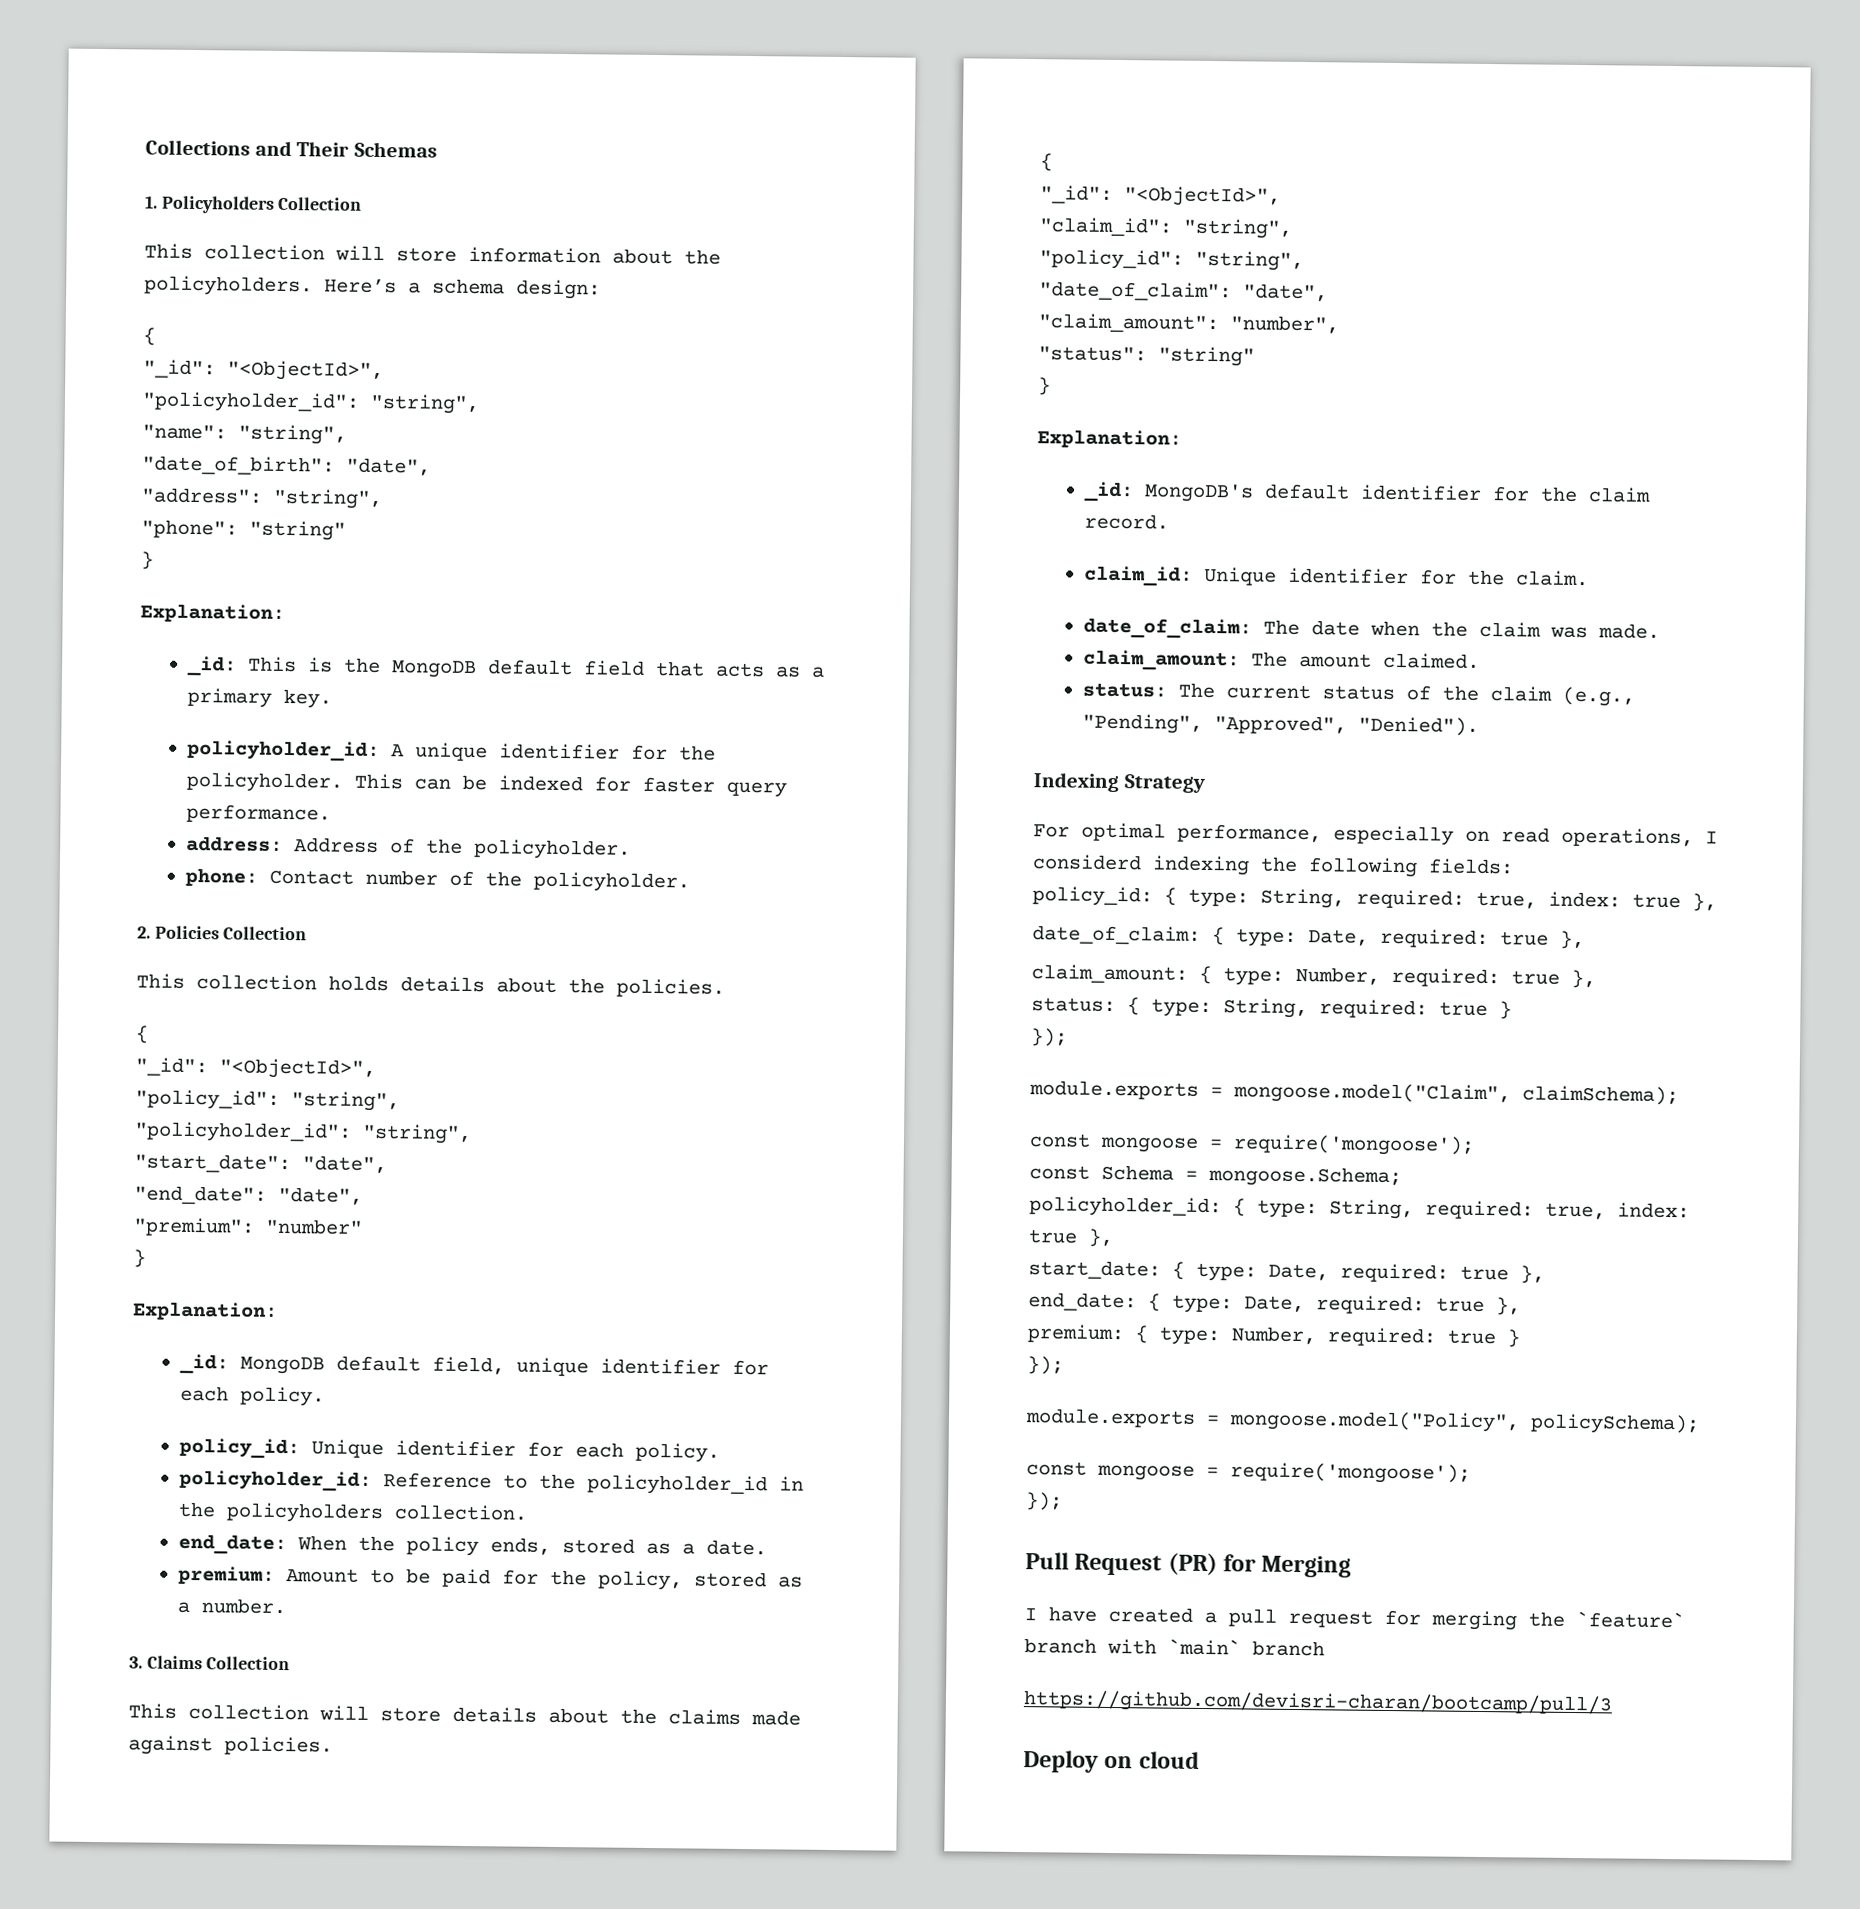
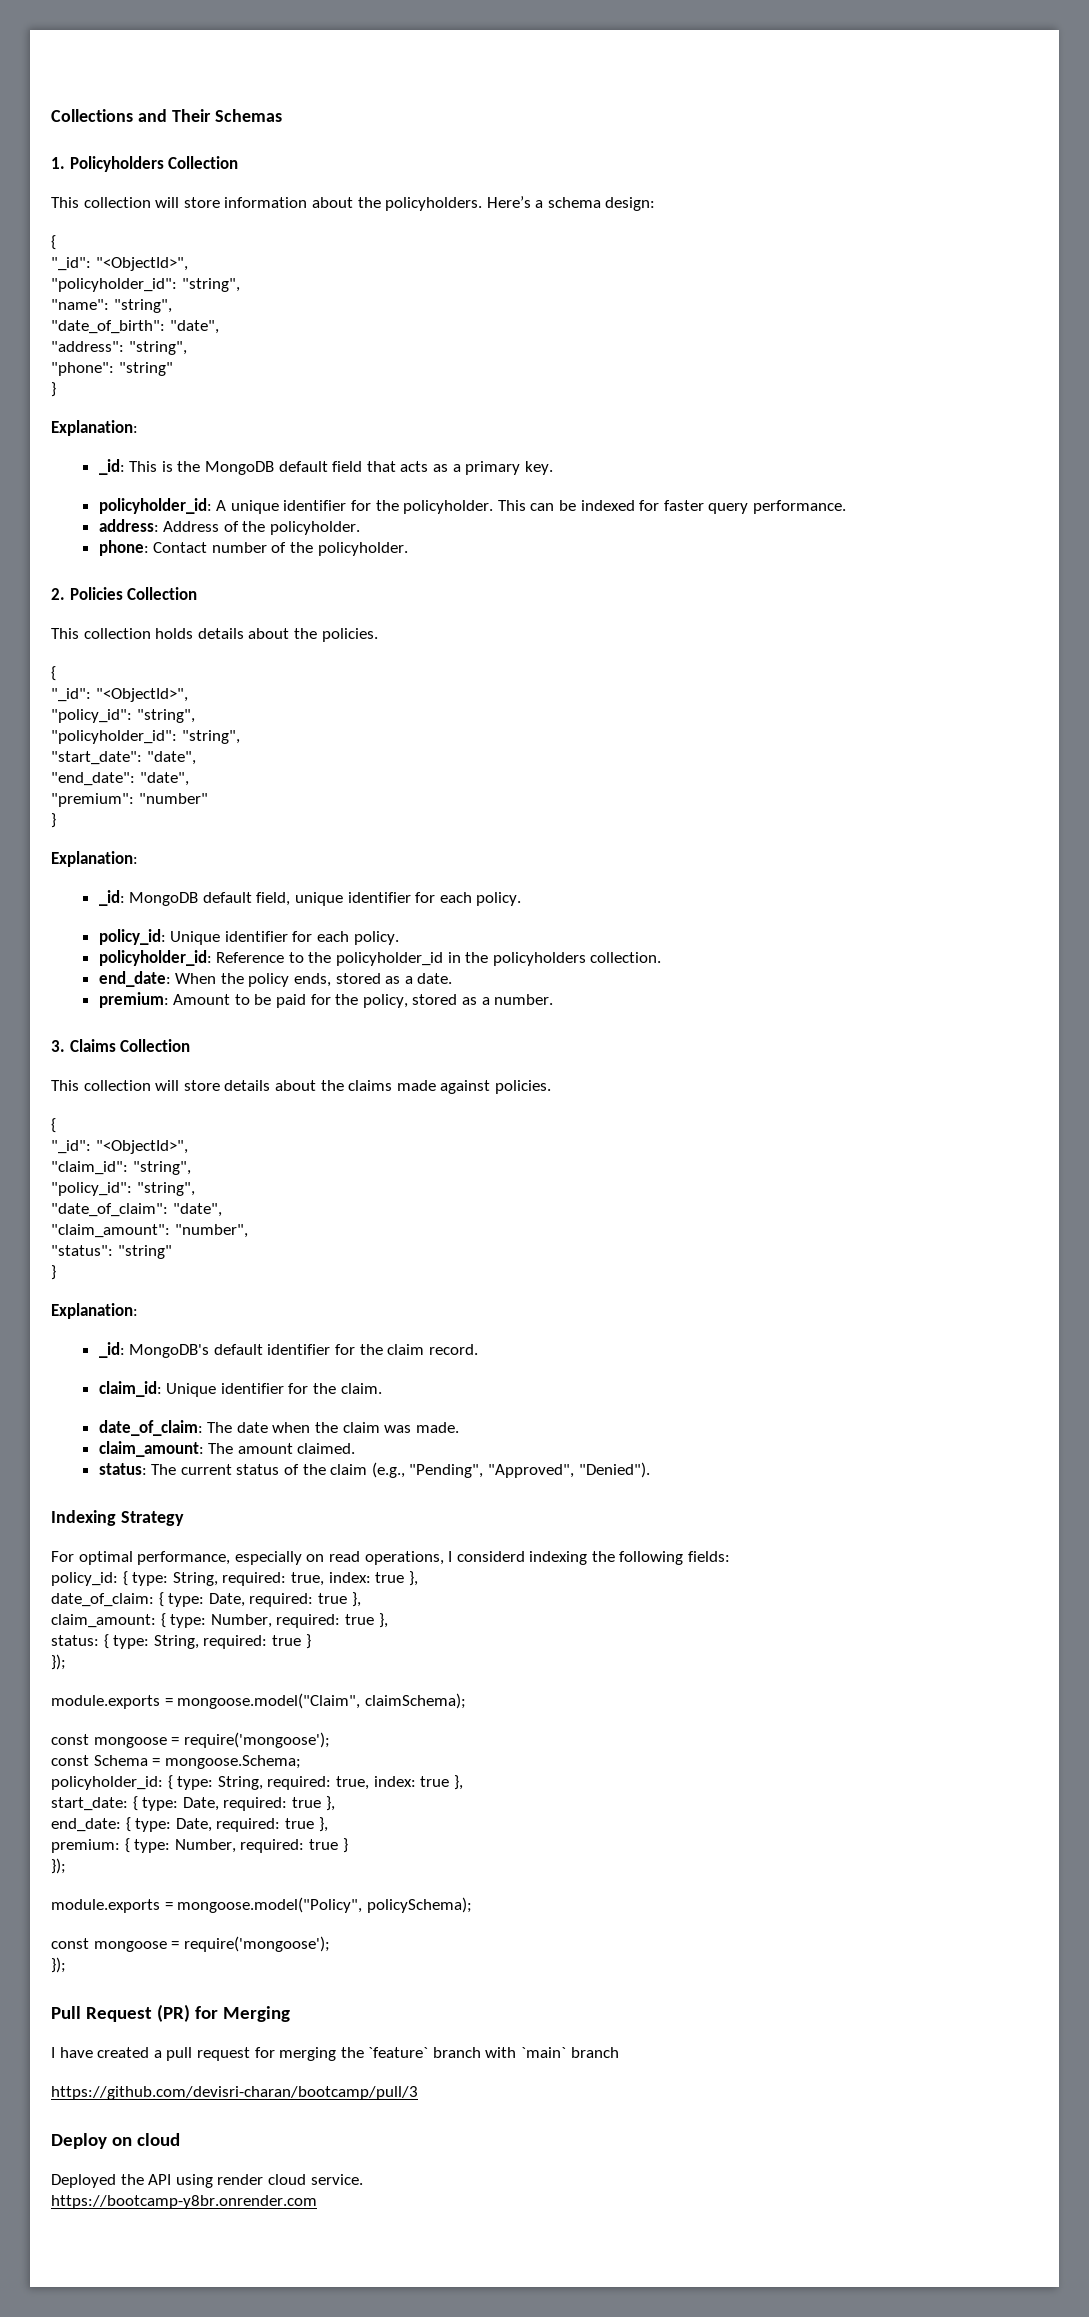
(1200, 1760) none -> [51,2174,363,2188] [51,2195,317,2209] // Deployed the API using render cloud service. // https://bootcamp-y8br.onrender.com

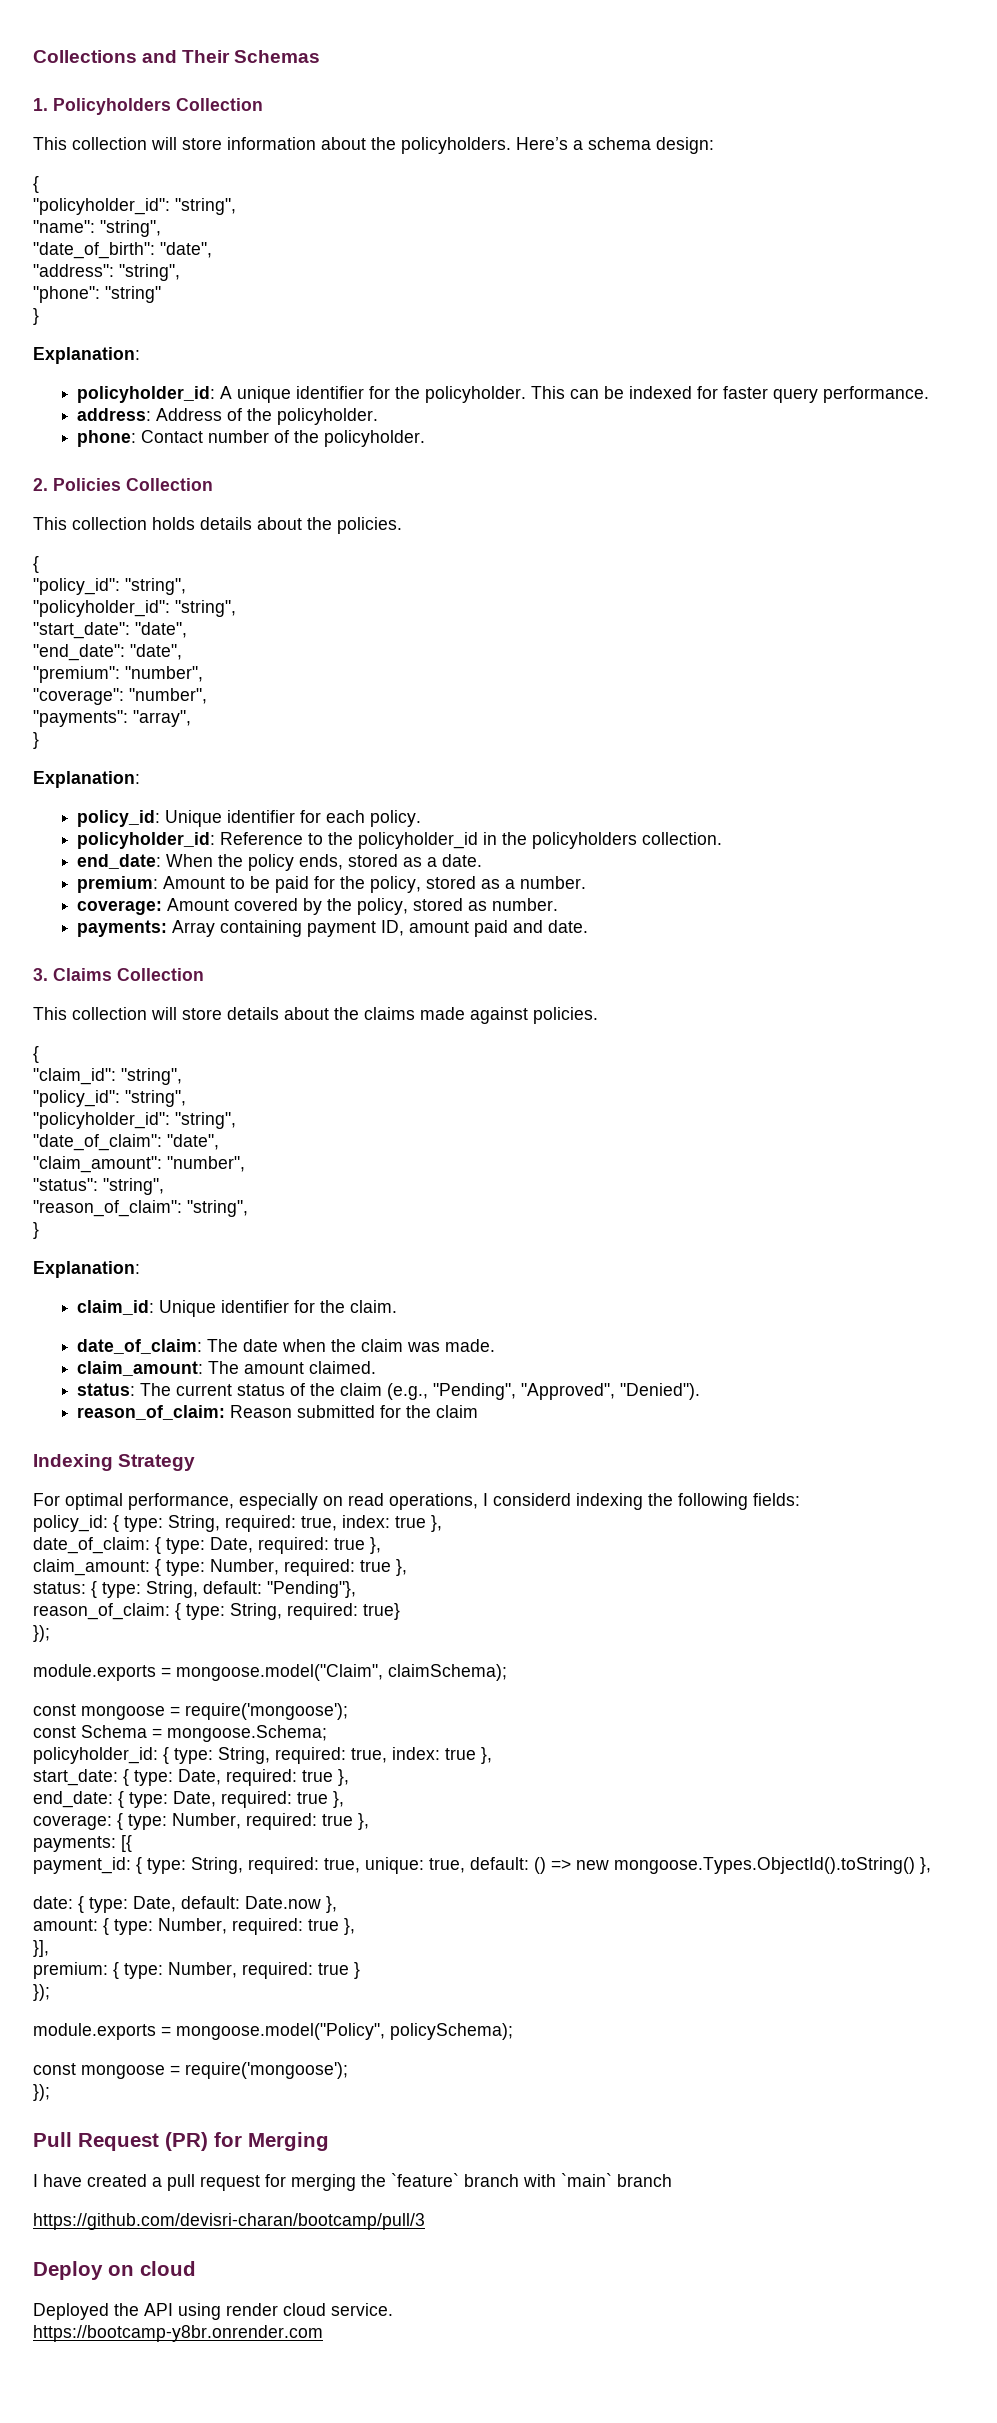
[51,257,188,271] // "_id": "<ObjectId>", -> (39, 184) none
[98,459,553,475] // _id: This is the MongoDB default field that acts as a primary key. -> (140, 355) none
[51,688,188,702] // "_id": "<ObjectId>", -> (39, 564) none
[138,793,208,804] [51,813,56,828] [51,851,138,867] [98,890,522,906] "number" // } // Explanation: // _id: MongoDB default field, unique identifier for each policy. -> [125,666,203,682] [33,688,207,705] [33,710,191,727] [33,732,39,749] [33,771,140,788] "number", // "coverage": "number", // "payments": "array", // } // Explanation:
(554, 999) none -> [77,898,559,915] [77,920,589,937] // coverage: Amount covered by the policy, stored as number. // payments: Array containing payment ID, amount paid and date.
[51,1140,188,1154] // "_id": "<ObjectId>", -> (39, 1054) none
(195, 1189) none -> [33,1112,236,1129] // "policyholder_id": "string",
[117,1245,172,1259] [51,1265,56,1280] [51,1303,138,1319] [98,1342,478,1358] "string" // } // Explanation: // _id: MongoDB's default identifier for the claim record. -> [103,1178,164,1195] [33,1200,248,1217] [33,1222,39,1239] [33,1261,140,1278] "string", // "reason_of_claim": "string", // } // Explanation:
(650, 1470) none -> [77,1405,479,1420] // reason_of_claim: Reason submitted for the claim
[203,1634,311,1649] required: true } -> [203,1581,356,1598] [33,1603,400,1620] default: "Pending"}, // reason_of_claim: { type: String, required: true}
(328, 1824) none -> [33,1813,369,1830] [33,1835,132,1852] [33,1857,931,1874] [33,1896,337,1913] [33,1918,355,1935] [33,1940,49,1957] // coverage: { type: Number, required: true }, // payments: [{ // payment_id: { type: String, required: true, unique: true, default: () => new mongoose.Types.ObjectId().toString() }, // date: { type: Date, default: Date.now }, // amount: { type: Number, required: true }, // }],

